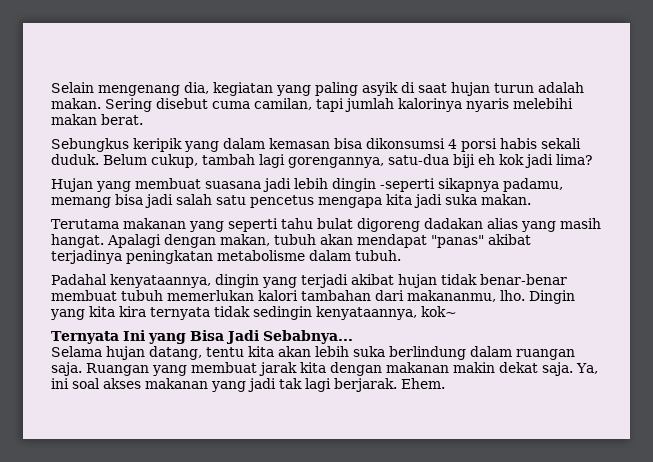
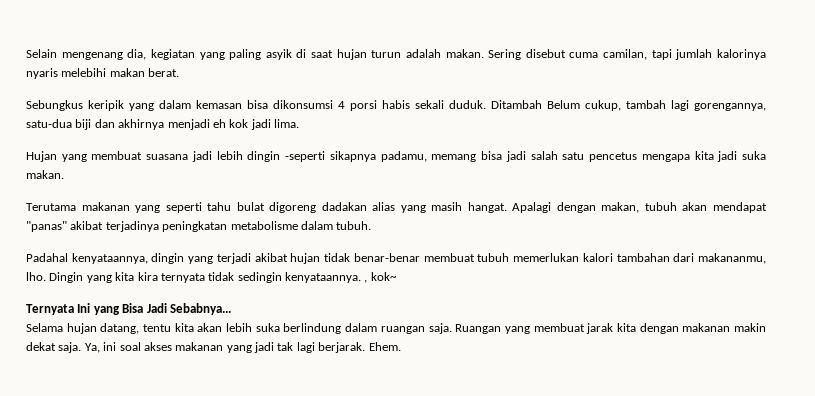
(99, 159) none -> [491,100,542,109] Ditambah
(475, 161) none -> [94,119,210,130] dan akhirnya menjadi
[556,154,593,165] lima? -> [274,119,299,128] lima.
[316,306,417,320] kenyataannya, -> [285,272,368,283] kenyataannya. ,

